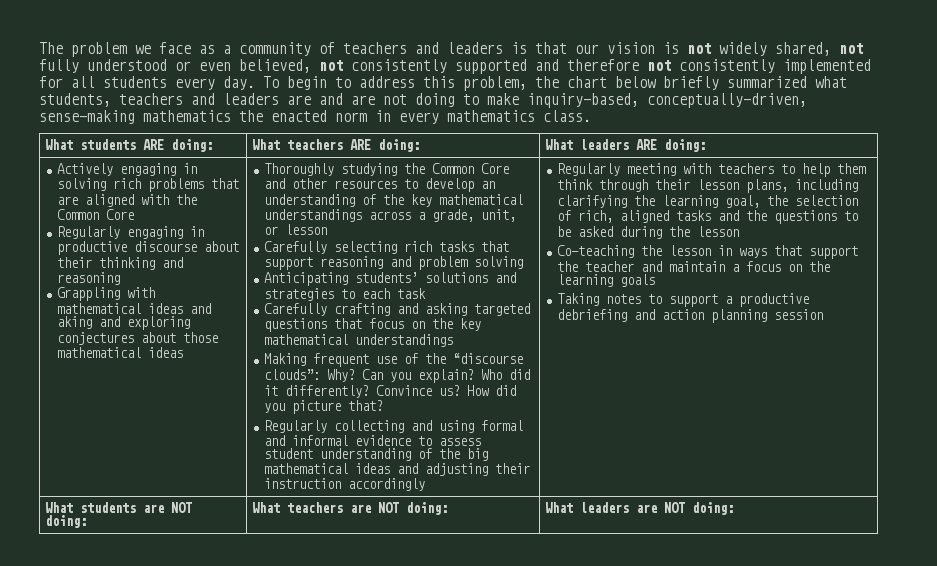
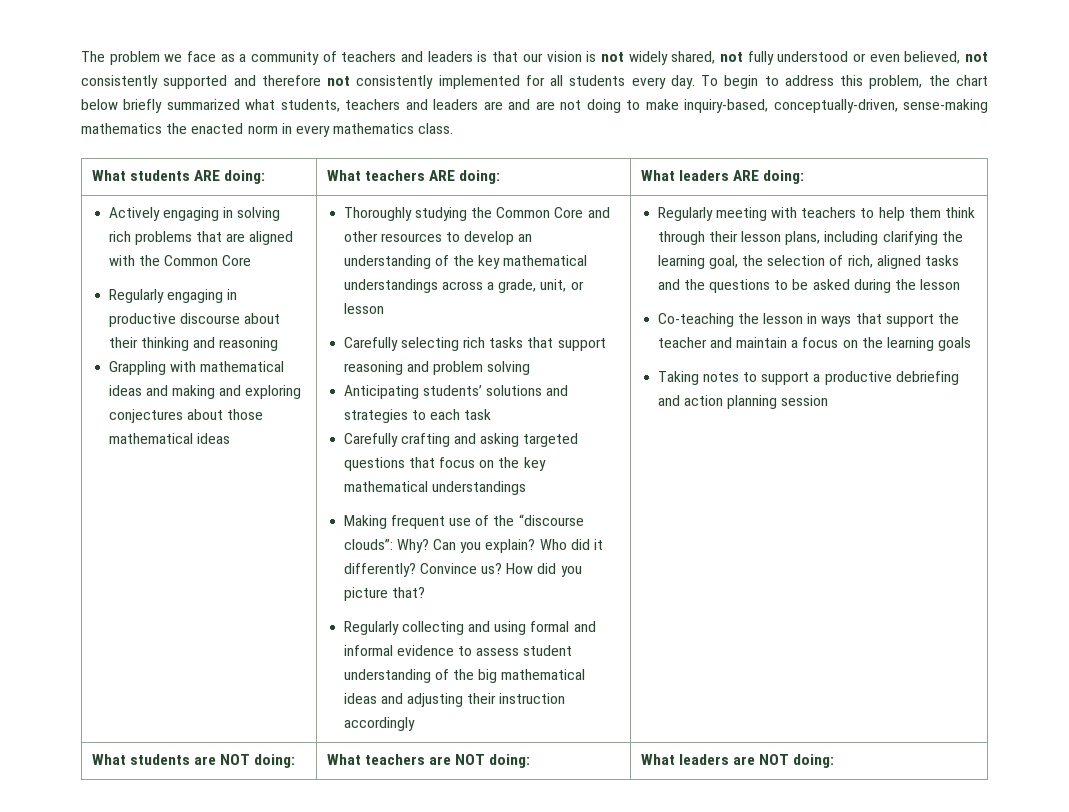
[57,316,93,329] aking -> [172,385,216,399] making

